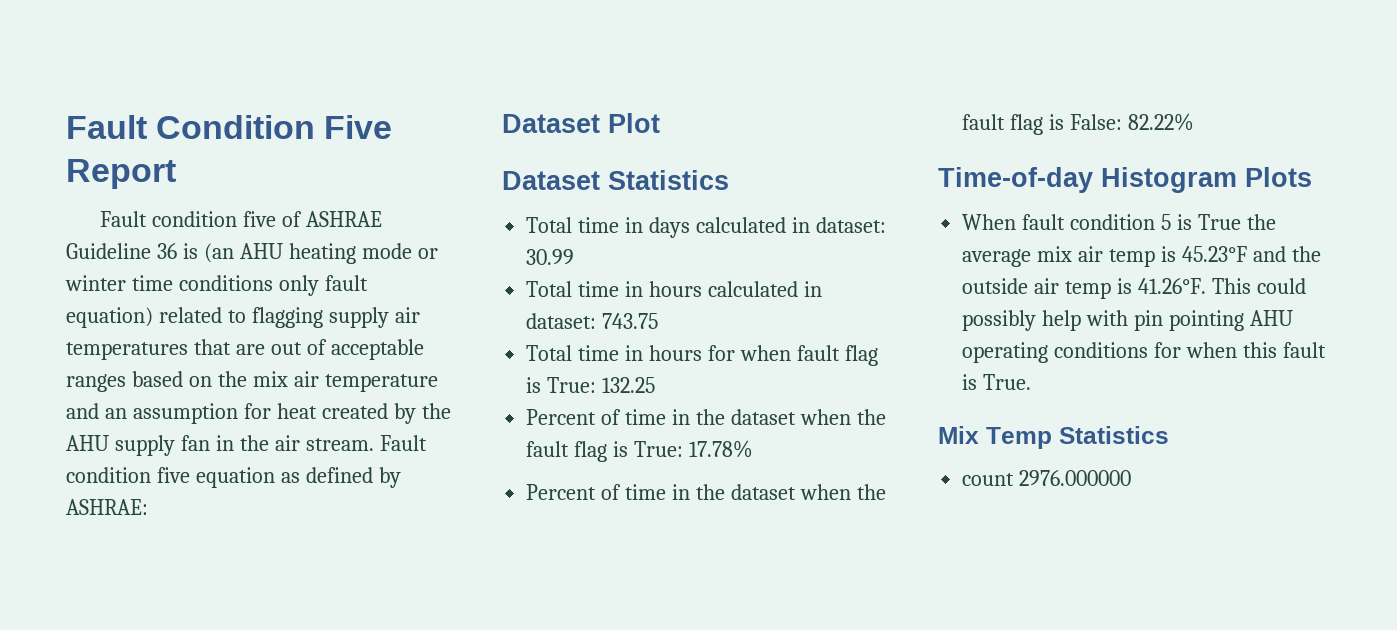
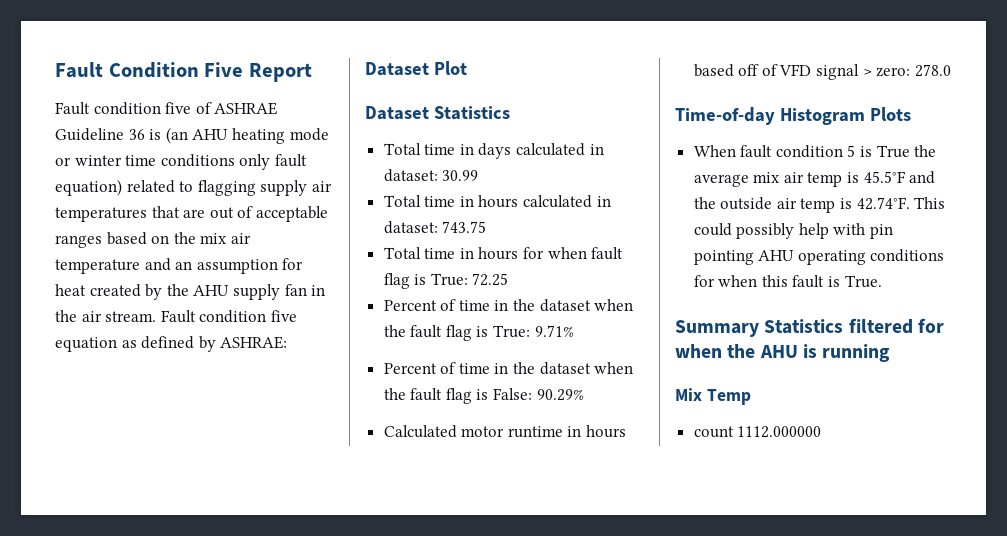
[602,377,656,393] 132.25 -> [472,273,509,286] 72.25
[688,440,753,458] 17.78% -> [534,325,574,337] 9.71%
[1127,113,1194,131] 82.22% -> [536,389,584,401] [383,425,627,438] [693,64,951,80] 90.29% // Calculated motor runtime in hours based off of VFD signal > zero: 278.0
[1181,246,1247,262] 45.23°F -> [863,171,906,183] 45.5°F
[1137,278,1206,294] 41.26°F. -> [856,197,910,210] 42.74°F.
(1032, 382) none -> [675,318,944,337] [675,344,891,362] // Summary Statistics filtered for when the AHU is running
[1059,426,1169,444] Statistics -> (751, 397) none
[1019,470,1132,486] 2976.000000 -> [737,426,822,438] 1112.000000

